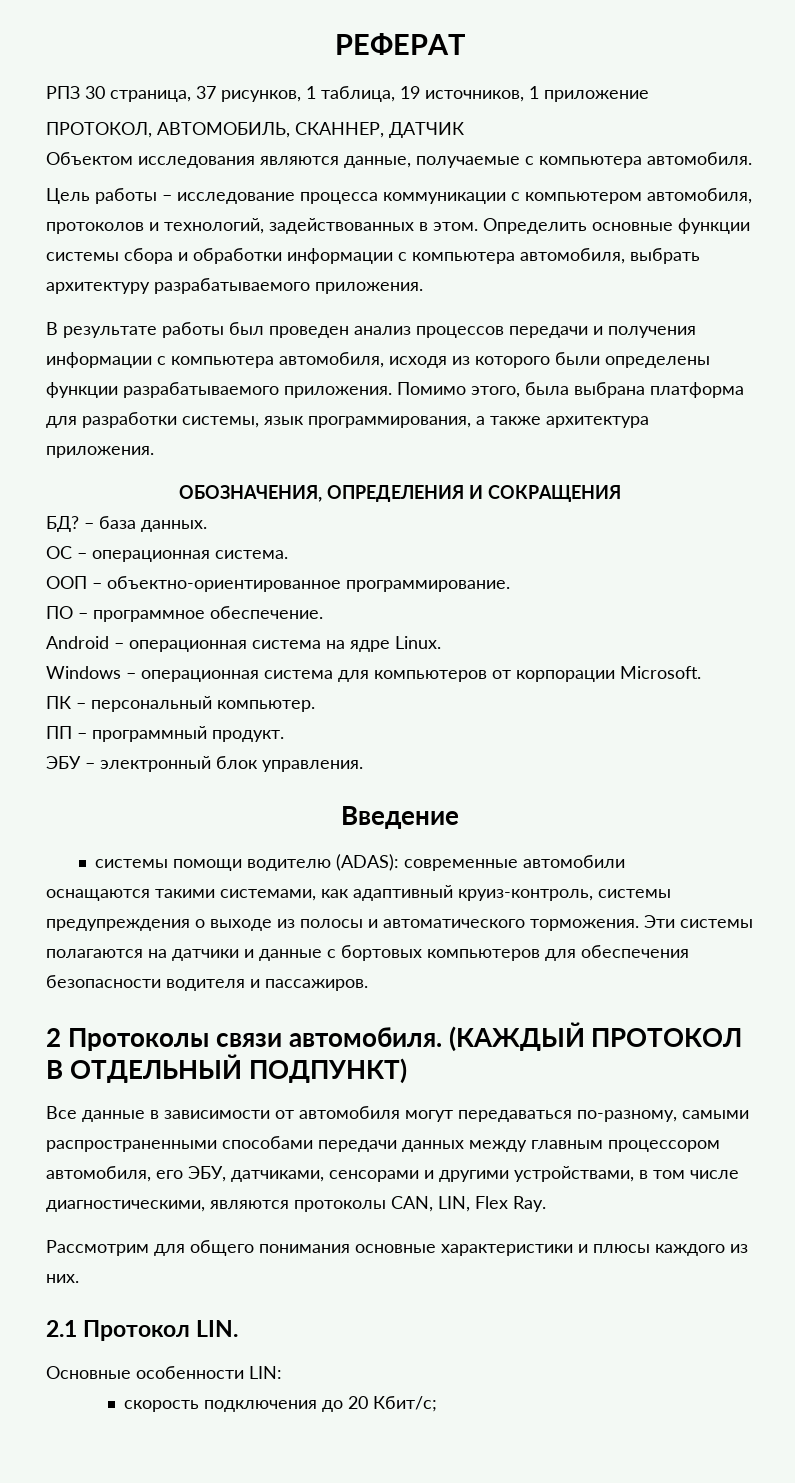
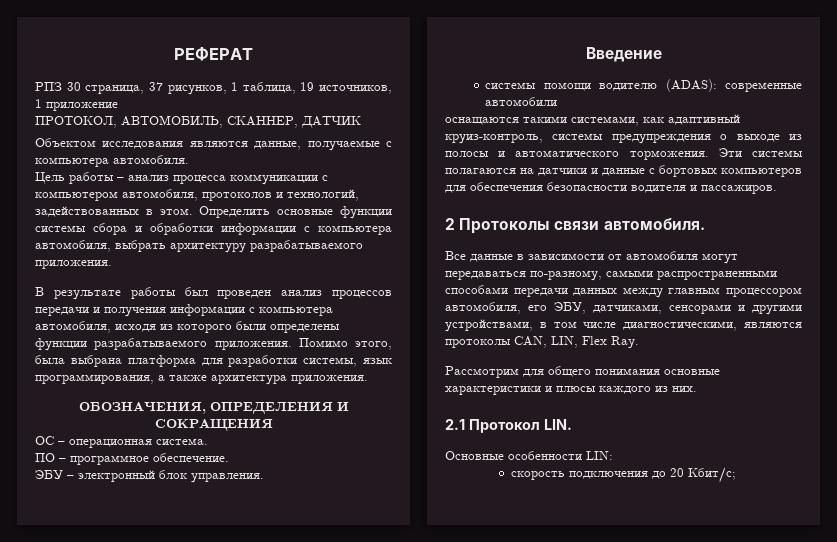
[177,192,295,204] исследование -> [128,175,169,181] анализ
[46,516,207,532] // БД? – база данных. -> (273, 424) none
[46,576,510,592] // ООП – объектно-ориентированное программирование. -> (208, 441) none
[46,636,441,652] [46,666,701,682] [46,696,315,712] [46,726,284,742] // Android – операционная система на ядре Linux. // Windows – операционная система для компьютеров от корпорации Microsoft. // ПК – персональный компьютер. // ПП – программный продукт. -> (229, 457) none
[448,1022,743,1052] [46,1054,407,1084] (КАЖДЫЙ ПРОТОКОЛ В ОТДЕЛЬНЫЙ ПОДПУНКТ) -> (705, 224) none

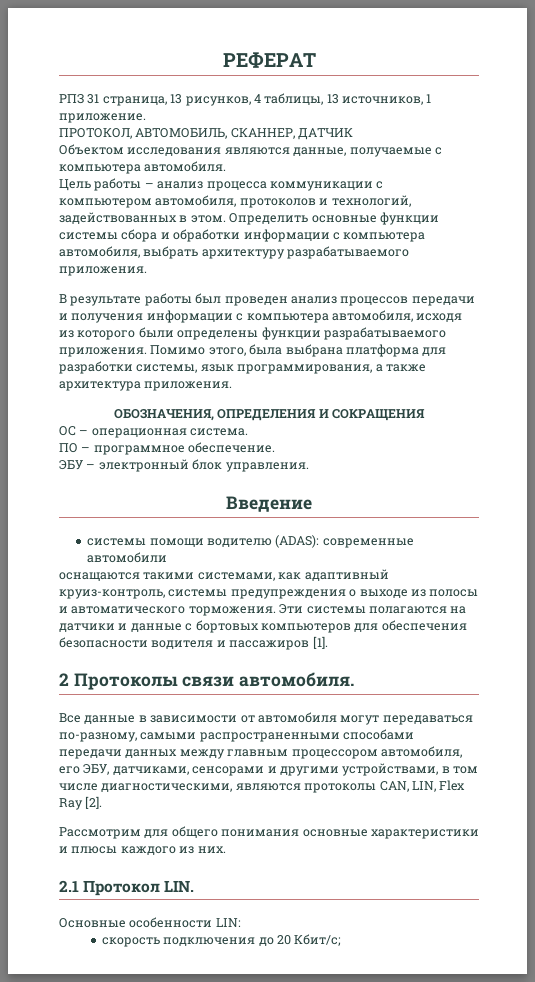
[66,82,315,95] 30 страница, 37 рисунков, 1 таблица, 19 -> [87,93,339,106] 31 страница, 13 рисунков, 4 таблицы, 13
[46,102,118,111] приложение -> [59,113,146,123] приложение.
[701,185,777,194] пассажиров. -> [229,636,328,650] пассажиров [1].
[611,336,639,348] Ray. -> [59,796,103,810] Ray [2].

